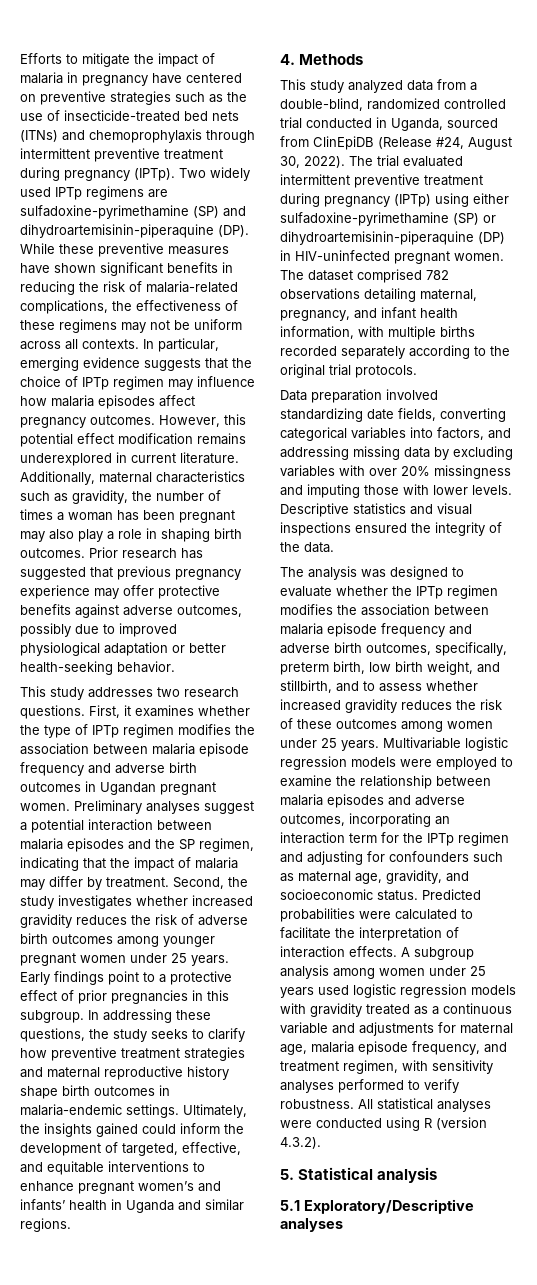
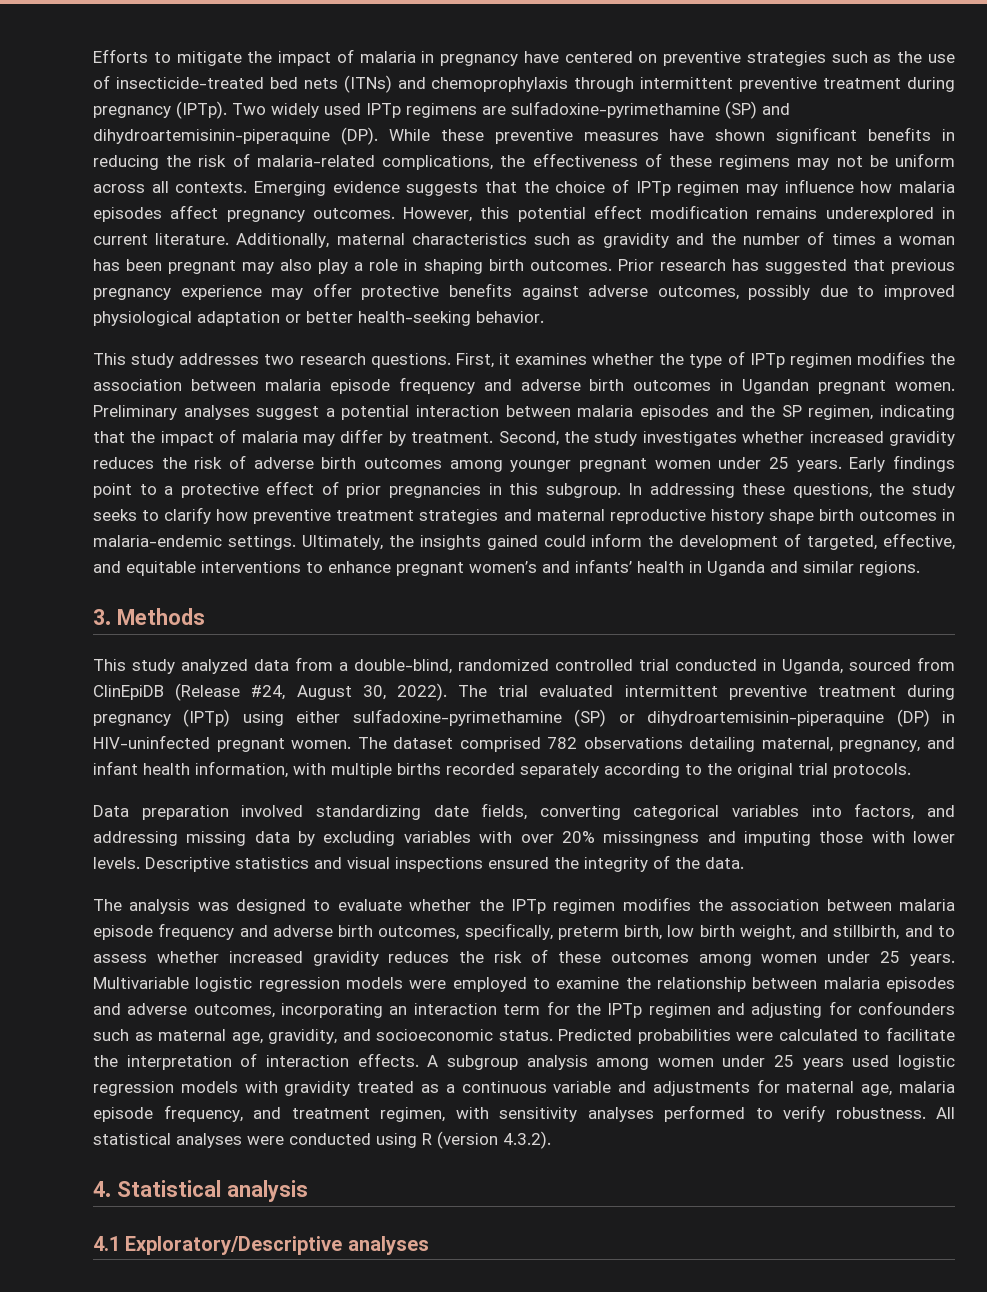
[143,338,219,352] [20,357,79,371] In particular, emerging -> [253,181,326,196] Emerging
[72,490,128,504] gravidity, -> [602,233,704,248] gravidity and
[280,54,295,65] 4. -> [93,609,111,625] 3.
[280,1169,294,1180] 5. -> [93,1181,111,1197] 4.
[280,1200,300,1211] 5.1 -> [93,1236,120,1251] 4.1

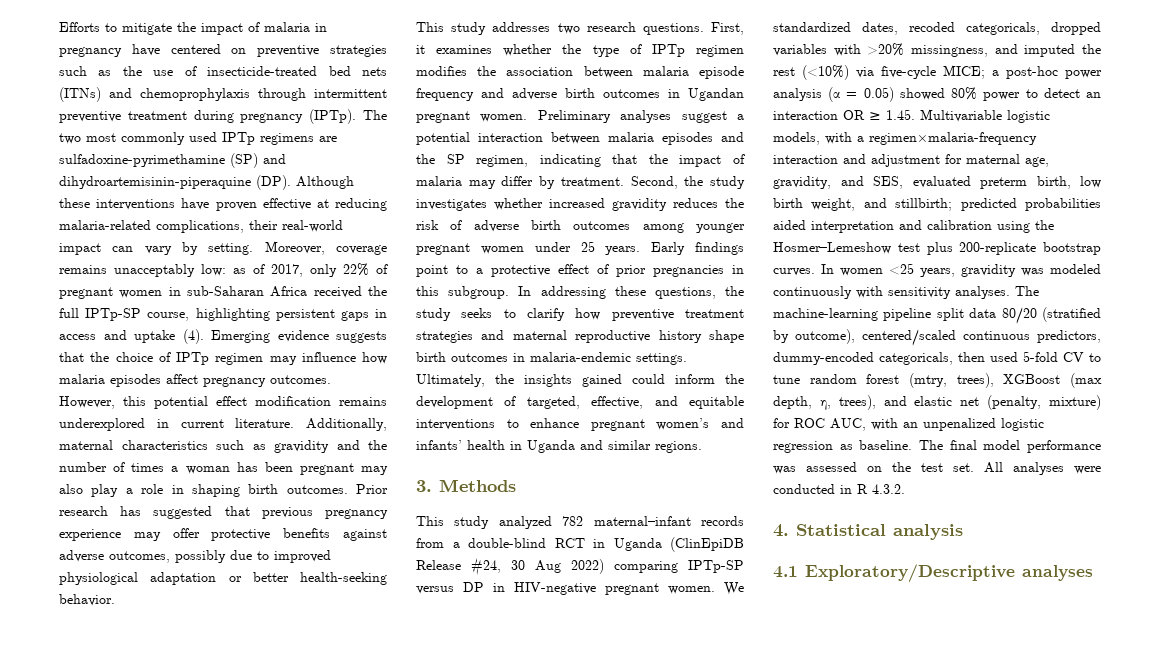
[232,103,319,118] Two widely -> [363,110,388,120] [59,132,185,145] The two most commonly
[388,127,955,144] [93,153,955,170] [93,181,248,193] While these preventive measures have shown significant benefits in reducing the risk of malaria-related complications, the effectiveness of these regimens may not be uniform across all contexts. -> [296,176,354,189] [59,198,387,211] [59,220,343,233] [59,241,387,255] [59,263,388,277] [59,286,387,299] [59,308,387,321] [59,329,204,344] Although these interventions have proven effective at reducing malaria-related complications, their real-world impact can vary by setting. Moreover, coverage remains unacceptably low: as of 2017, only 22% of pregnant women in sub-Saharan Africa received the full IPTp-SP course, highlighting persistent gaps in access and uptake (4).
[254,657,955,674] [93,683,955,701] [93,709,956,727] [93,735,955,752] [93,761,911,778] [93,803,955,820] [93,831,955,846] [93,855,744,872] [93,897,956,914] [93,923,553,940] data from a double-blind, randomized controlled trial conducted in Uganda, sourced from ClinEpiDB (Release #24, August 30, 2022). The trial evaluated intermittent preventive treatment during pregnancy (IPTp) using either sulfadoxine-pyrimethamine (SP) or dihydroartemisinin-piperaquine (DP) in HIV-uninfected pregnant women. The dataset comprised 782 observations detailing maternal, pregnancy, and infant health information, with multiple births recorded separately according to the original trial protocols. // Data preparation involved standardizing date fields, converting categorical variables into factors, and addressing missing data by excluding variables with over 20% missingness and imputing those with lower levels. Descriptive statistics and visual inspections ensured the integrity of the data. // The analysis was designed to evaluate whether the IPTp regimen modifies the association between malaria episode frequency and adverse birth outcomes, specifically, -> [562,516,744,526] [416,537,744,552] [416,558,744,576] [416,582,744,595] [773,22,1101,35] [773,43,1101,57] [773,65,1102,80] [773,87,1101,102] [773,109,1050,123] [773,132,1037,145] [773,154,1049,167] [773,176,971,189] 782 maternal–infant records from a double-blind RCT in Uganda (ClinEpiDB Release #24, 30 Aug 2022) comparing IPTp-SP versus DP in HIV-negative pregnant women. We standardized dates, recoded categoricals, dropped variables with >20% missingness, and imputed the rest (<10%) via five-cycle MICE; a post-hoc power analysis (α = 0.05) showed 80% power to detect an interaction OR ≥ 1.45. Multivariable logistic models, with a regimen×malaria-frequency interaction and adjustment for maternal age, gravidity, and SES, evaluated
[833,925,955,940] [93,949,955,966] [93,977,956,992] [93,1001,955,1018] [93,1027,956,1044] [93,1053,955,1070] [93,1079,956,1096] [93,1105,955,1122] [93,1131,551,1149] stillbirth, and to assess whether increased gravidity reduces the risk of these outcomes among women under 25 years. Multivariable logistic regression models were employed to examine the relationship between malaria episodes and adverse outcomes, incorporating an interaction term for the IPTp regimen and adjusting for confounders such as maternal age, gravidity, and socioeconomic status. Predicted probabilities were calculated to facilitate the interpretation of interaction effects. A subgroup analysis among women under 25 years used logistic regression models with gravidity treated as a continuous variable and adjustments for maternal age, malaria episode frequency, and treatment regimen, with sensitivity analyses performed to verify robustness. All statistical analyses were conducted using R (version 4.3.2). -> [895,198,1101,211] [773,220,1054,233] [773,242,1101,255] [773,263,1101,277] [773,286,1039,299] [773,307,1101,324] [773,329,1101,346] [773,351,1101,365] [773,373,1102,388] [773,395,1101,410] [773,418,1044,431] [773,440,1101,453] [773,462,1101,475] [773,484,905,494] stillbirth; predicted probabilities aided interpretation and calibration using the Hosmer–Lemeshow test plus 200-replicate bootstrap curves. In women <25 years, gravidity was modeled continuously with sensitivity analyses. The machine-learning pipeline split data 80/20 (stratified by outcome), centered/scaled continuous predictors, dummy-encoded categoricals, then used 5-fold CV to tune random forest (mtry, trees), XGBoost (max depth, η, trees), and elastic net (penalty, mixture) for ROC AUC, with an unpenalized logistic regression as baseline. The final model performance was assessed on the test set. All analyses were conducted in R 4.3.2.

